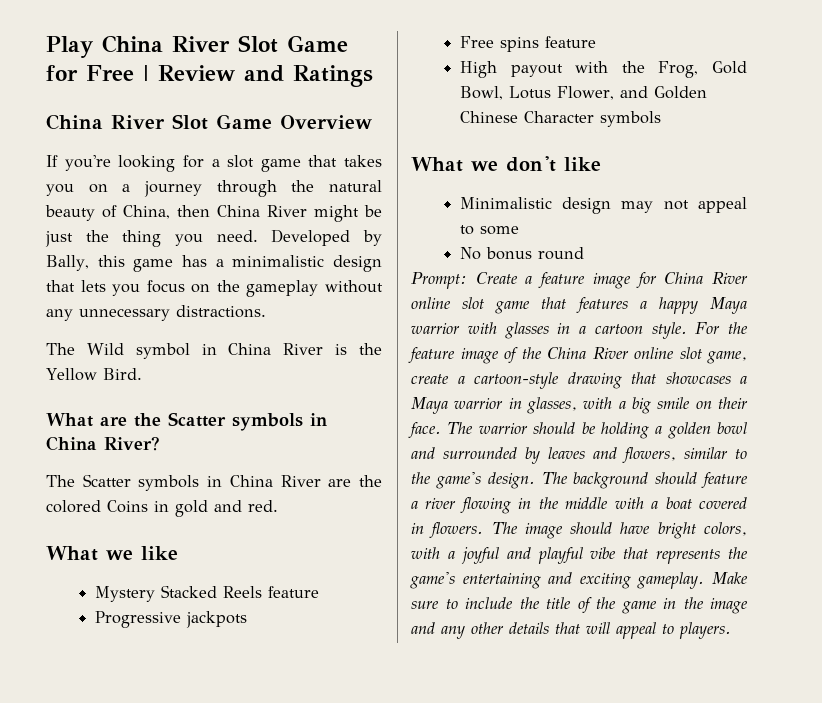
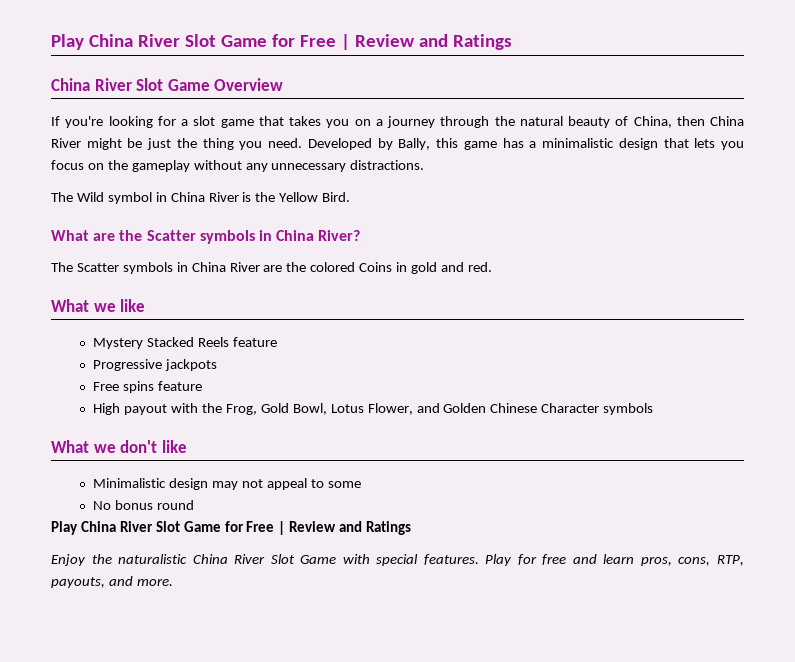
[411,272,748,289] [411,297,747,314] [411,322,748,339] [408,347,747,364] [411,372,747,389] [411,397,748,414] [408,422,747,439] [411,447,747,464] [411,472,748,489] [411,497,747,514] [411,522,747,539] [411,547,748,564] [410,572,748,589] [411,597,748,614] [411,622,731,639] Prompt: Create a feature image for China River online slot game that features a happy Maya warrior with glasses in a cartoon style. For the feature image of the China River online slot game, create a cartoon-style drawing that showcases a Maya warrior in glasses, with a big smile on their face. The warrior should be holding a golden bowl and surrounded by leaves and flowers, similar to the game's design. The background should feature a river flowing in the middle with a boat covered in flowers. The image should have bright colors, with a joyful and playful vibe that represents the game's entertaining and exciting gameplay. Make sure to include the title of the game in the image and any other details that will appeal to players. -> [51,521,412,535] [51,554,744,566] [51,576,173,588] Play China River Slot Game for Free | Review and Ratings // Enjoy the naturalistic China River Slot Game with special features. Play for free and learn pros, cons, RTP, payouts, and more.

